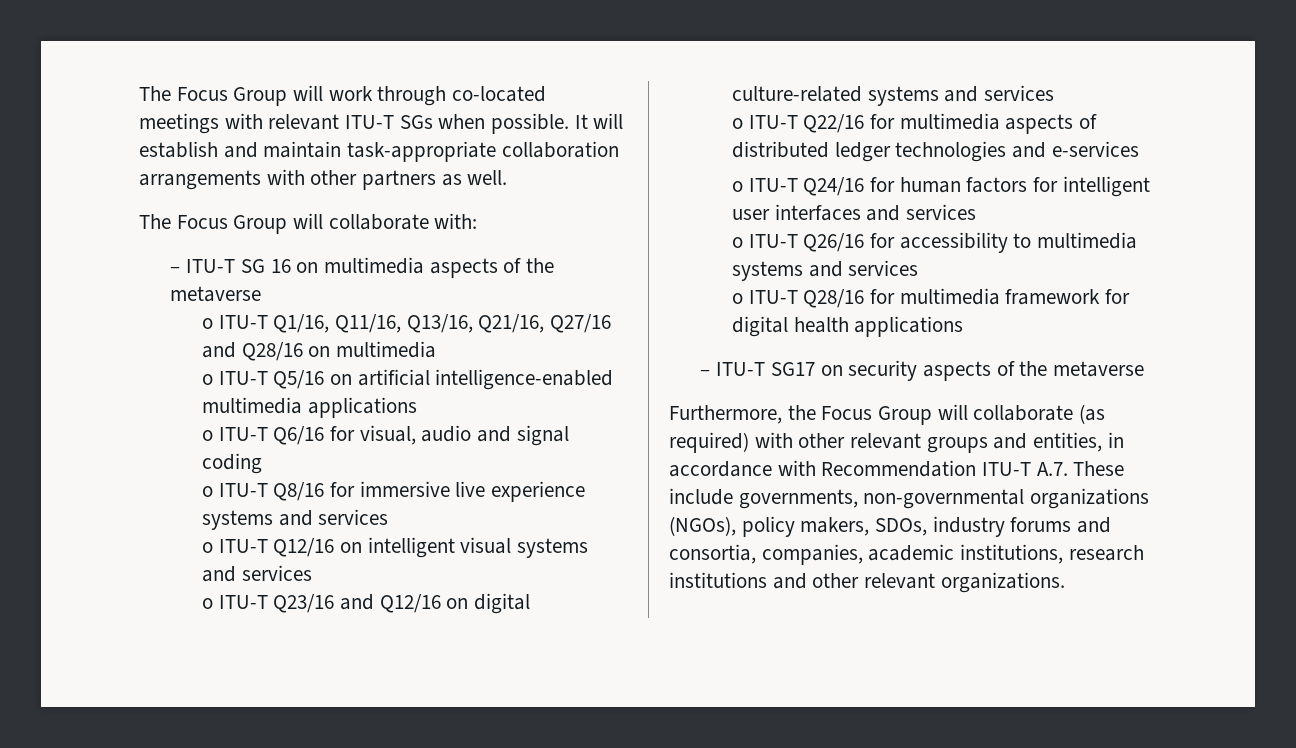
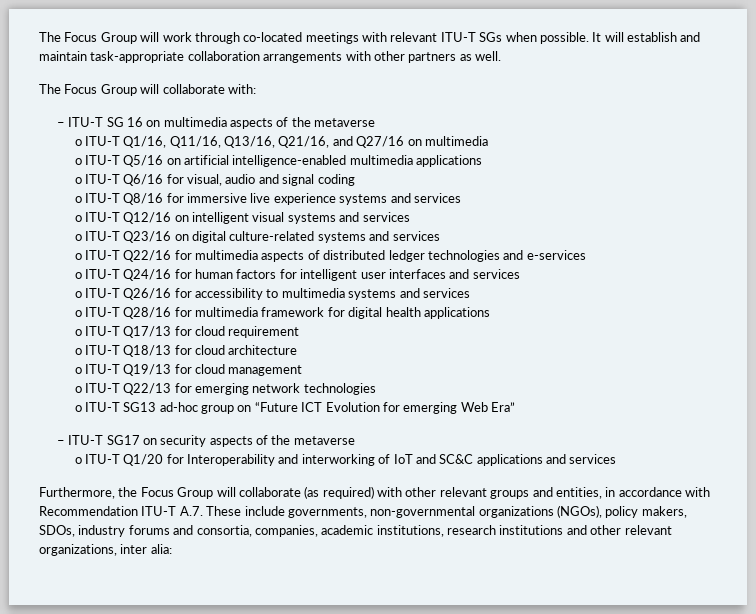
[549,314,611,333] [201,342,303,361] Q27/16 and Q28/16 -> [332,136,405,148] and Q27/16
[339,594,441,613] and Q12/16 -> (172, 237) none
(964, 326) none -> [74,326,300,338] [74,345,298,357] [74,364,303,376] [74,383,376,395] [74,402,516,414] // o ITU-T Q17/13 for cloud requirement // o ITU-T Q18/13 for cloud architecture // o ITU-T Q19/13 for cloud management // o ITU-T Q22/13 for emerging network technologies // o ITU-T SG13 ad-hoc group on “Future ICT Evolution for emerging Web Era”
(1144, 369) none -> [74,454,617,466] // o ITU-T Q1/20 for Interoperability and interworking of IoT and SC&C applications and services
[940,572,1065,593] organizations. -> [39,544,172,556] organizations, inter alia:

